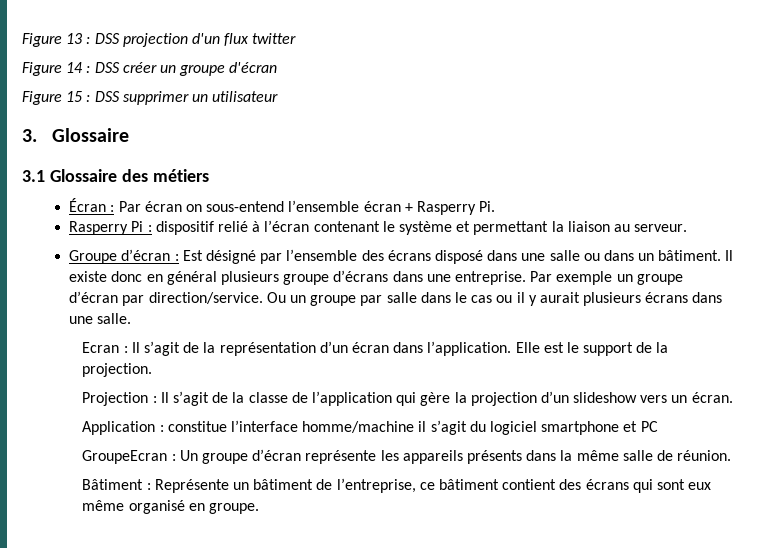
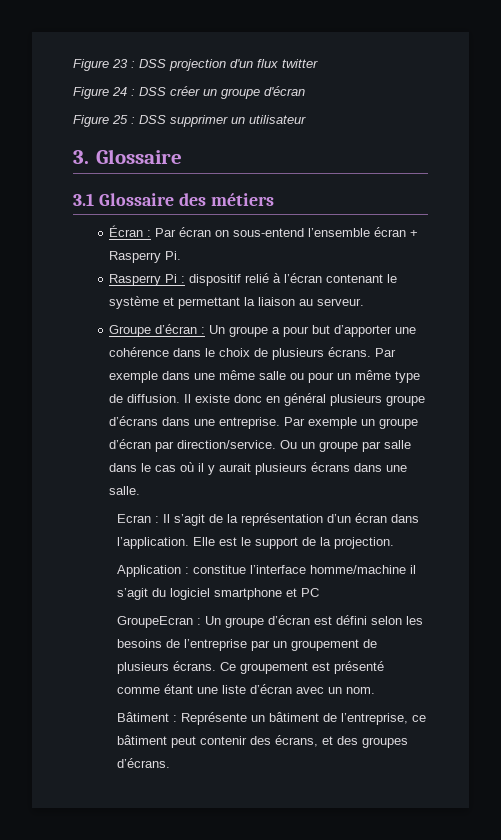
[22,33,83,47] Figure 13 -> [73,59,128,71] Figure 23
[66,62,84,73] 14 -> [112,87,127,96] 24
[66,91,83,102] 15 -> [112,115,128,124] 25
[182,249,546,264] Est désigné par l’ensemble des écrans disposé dans une -> [209,325,417,337] [109,347,397,360] [109,370,256,383] Un groupe a pour but d’apporter une cohérence dans le choix de plusieurs écrans. Par exemple dans une même
[603,250,722,261] dans un bâtiment. -> [308,370,421,383] [109,394,181,403] pour un même type de diffusion.
[496,295,513,303] ou -> [180,462,195,472] où
[82,391,733,406] // Projection : Il s’agit de la classe de l’application qui gère la projection d’un slideshow vers un écran. -> (395, 543) none
[305,450,732,464] représente les appareils présents dans la même salle de réunion. -> [314,615,424,625] [117,639,378,651] [117,661,385,674] [117,684,376,694] est défini selon les besoins de l’entreprise par un groupement de plusieurs écrans. Ce groupement est présenté comme étant une liste d’écran avec un nom.
[502,479,712,493] [82,500,260,514] contient des écrans qui sont eux même organisé en groupe. -> [171,735,409,748] [117,758,171,768] peut contenir des écrans, et des groupes d’écrans.

